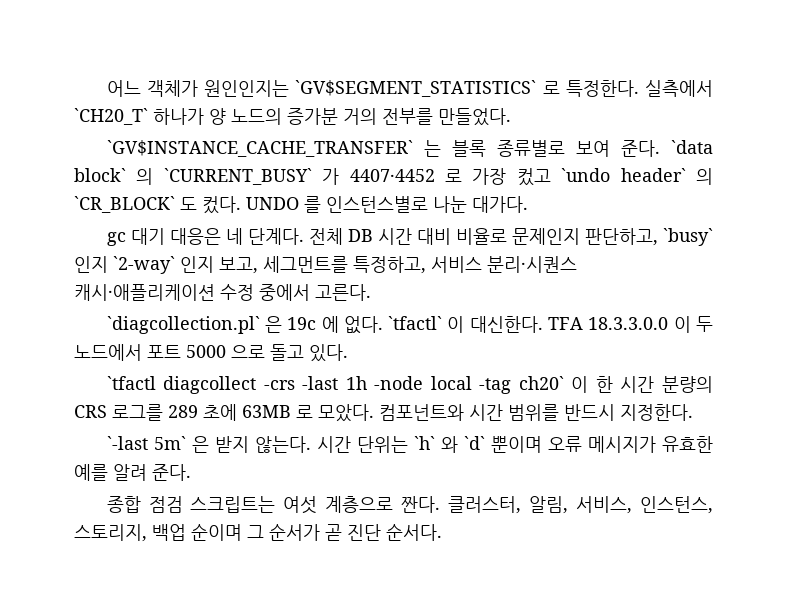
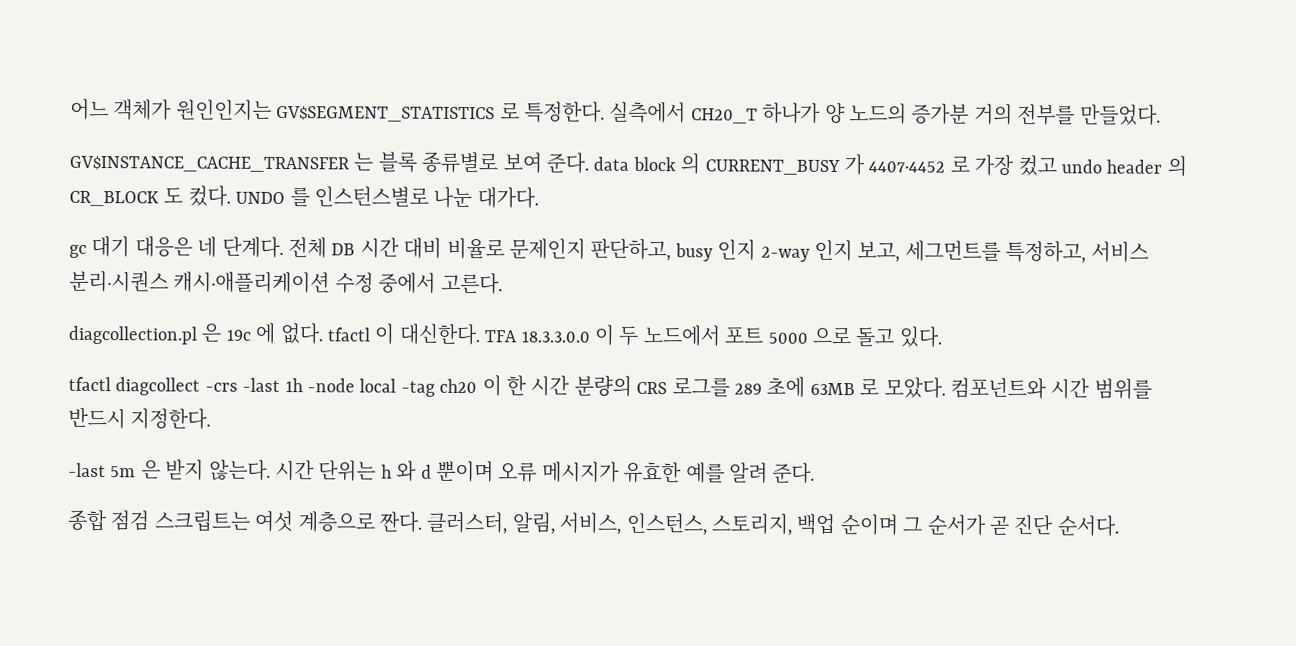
[295,80,537,97] `GV$SEGMENT_STATISTICS` -> [276,105,496,123] GV$SEGMENT_STATISTICS
[74,108,148,125] `CH20_T` -> [690,108,758,124] CH20_T
[106,140,413,157] `GV$INSTANCE_CACHE_TRANSFER` -> [69,155,350,173] GV$INSTANCE_CACHE_TRANSFER
[671,140,713,154] [74,168,312,185] `data block` 의 `CURRENT_BUSY` -> [593,153,840,176] data block 의 CURRENT_BUSY
[561,168,713,185] [74,196,175,213] `undo header` 의 `CR_BLOCK` -> [1060,155,1187,177] [69,190,159,207] undo header 의 CR_BLOCK
[663,228,713,246] [74,256,175,274] `busy` 인지 `2-way` -> [674,239,810,262] busy 인지 2-way
[106,316,260,334] `diagcollection.pl` -> [68,325,197,345] diagcollection.pl
[388,316,443,330] `tfactl` -> [327,327,370,342] tfactl
[106,376,156,390] `tfactl -> [68,376,111,392] tfactl
[518,376,564,390] ch20` -> [439,378,478,394] ch20
[106,436,186,450] `-last 5m` -> [68,462,137,478] -last 5m
[413,436,485,453] `h` 와 `d` -> [380,460,432,482] h 와 d

